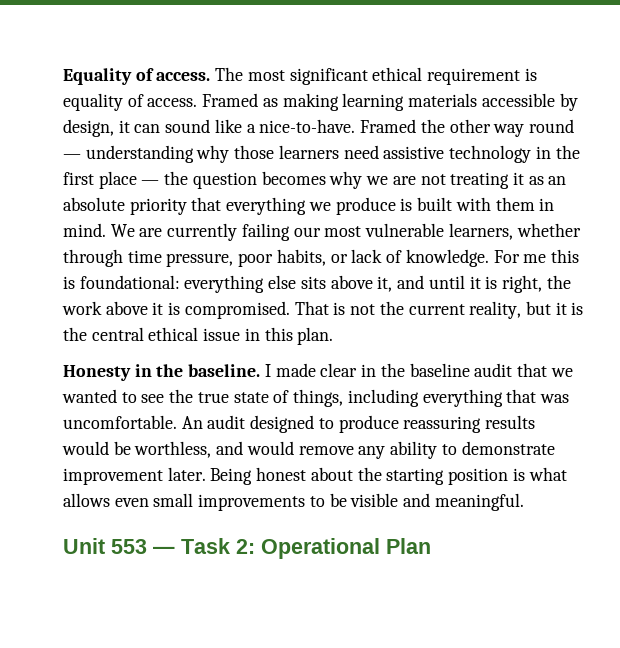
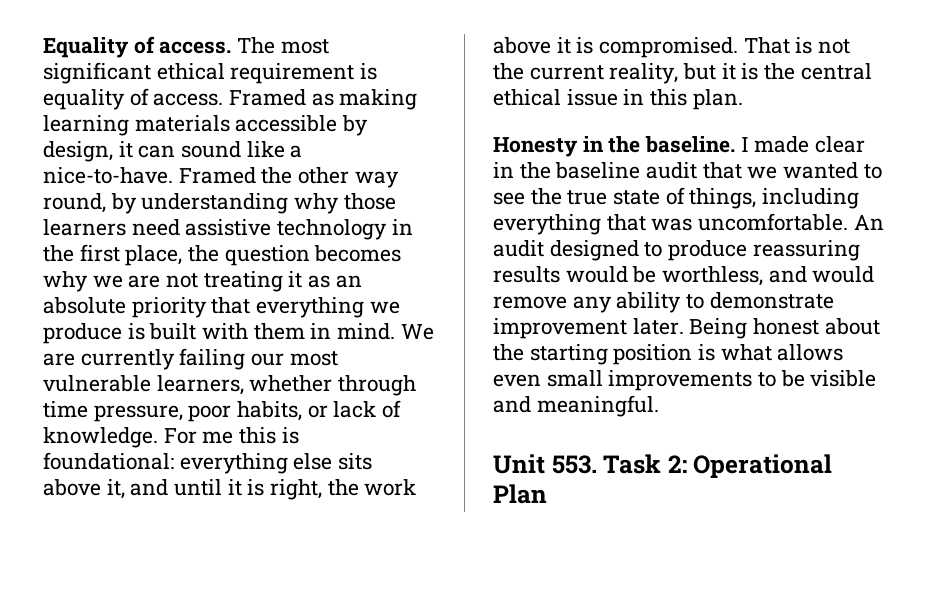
[528,119,574,133] [63,154,81,159] round — -> [43,193,137,214] round, by
[98,171,160,189] place — -> [125,245,183,266] place,
[111,539,175,554] 553 — -> [551,455,597,474] 553.

